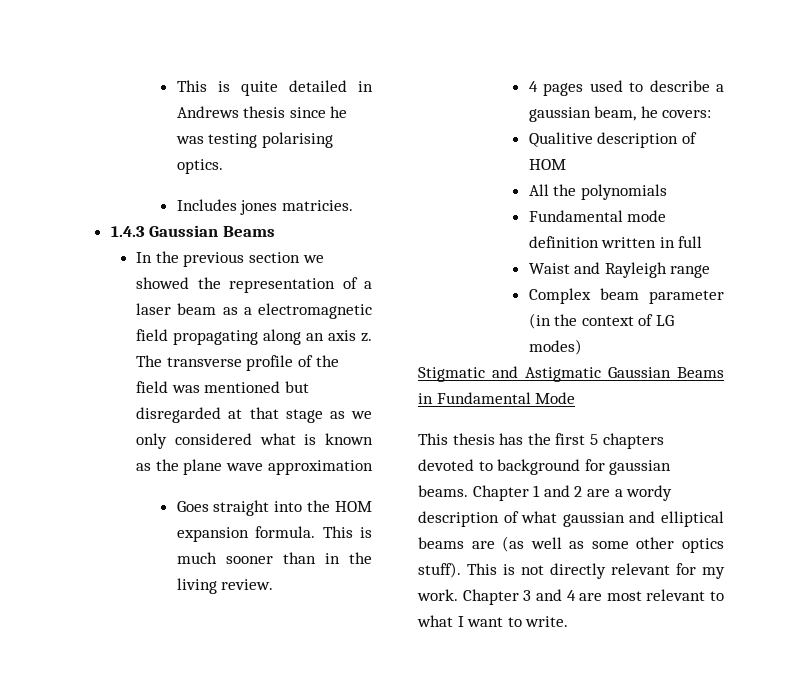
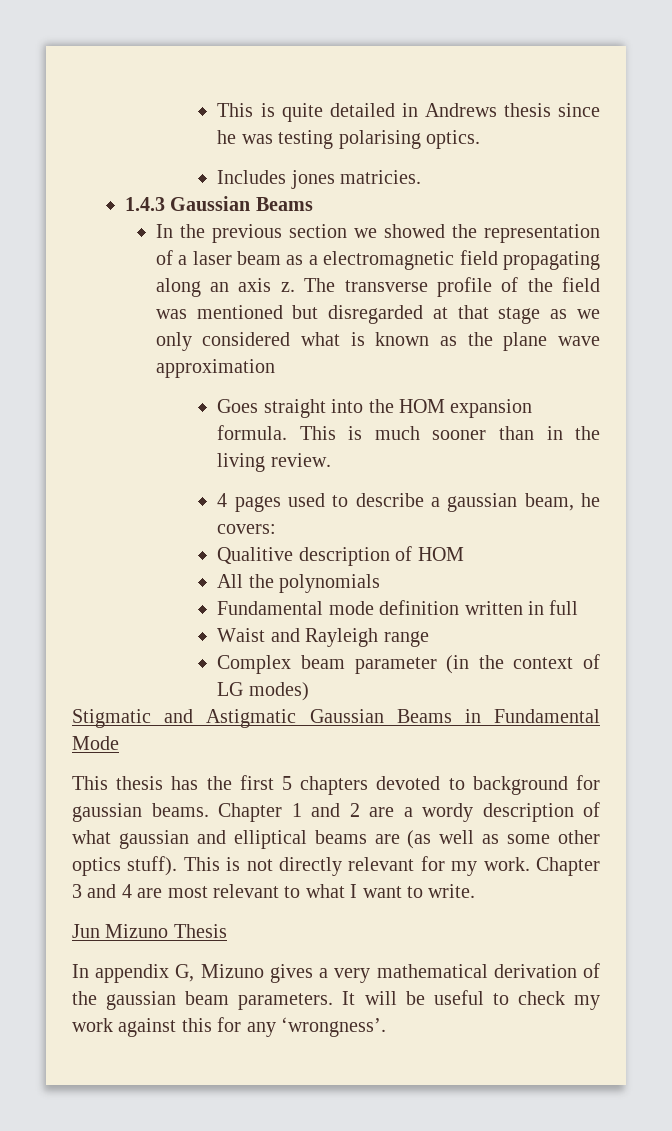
(569, 621) none -> [72,924,227,938] [72,963,600,983] [72,990,601,1010] [72,1017,386,1037] // Jun Mizuno Thesis // In appendix G, Mizuno gives a very mathematical derivation of the gaussian beam parameters. It will be useful to check my work against this for any ‘wrongness’.

